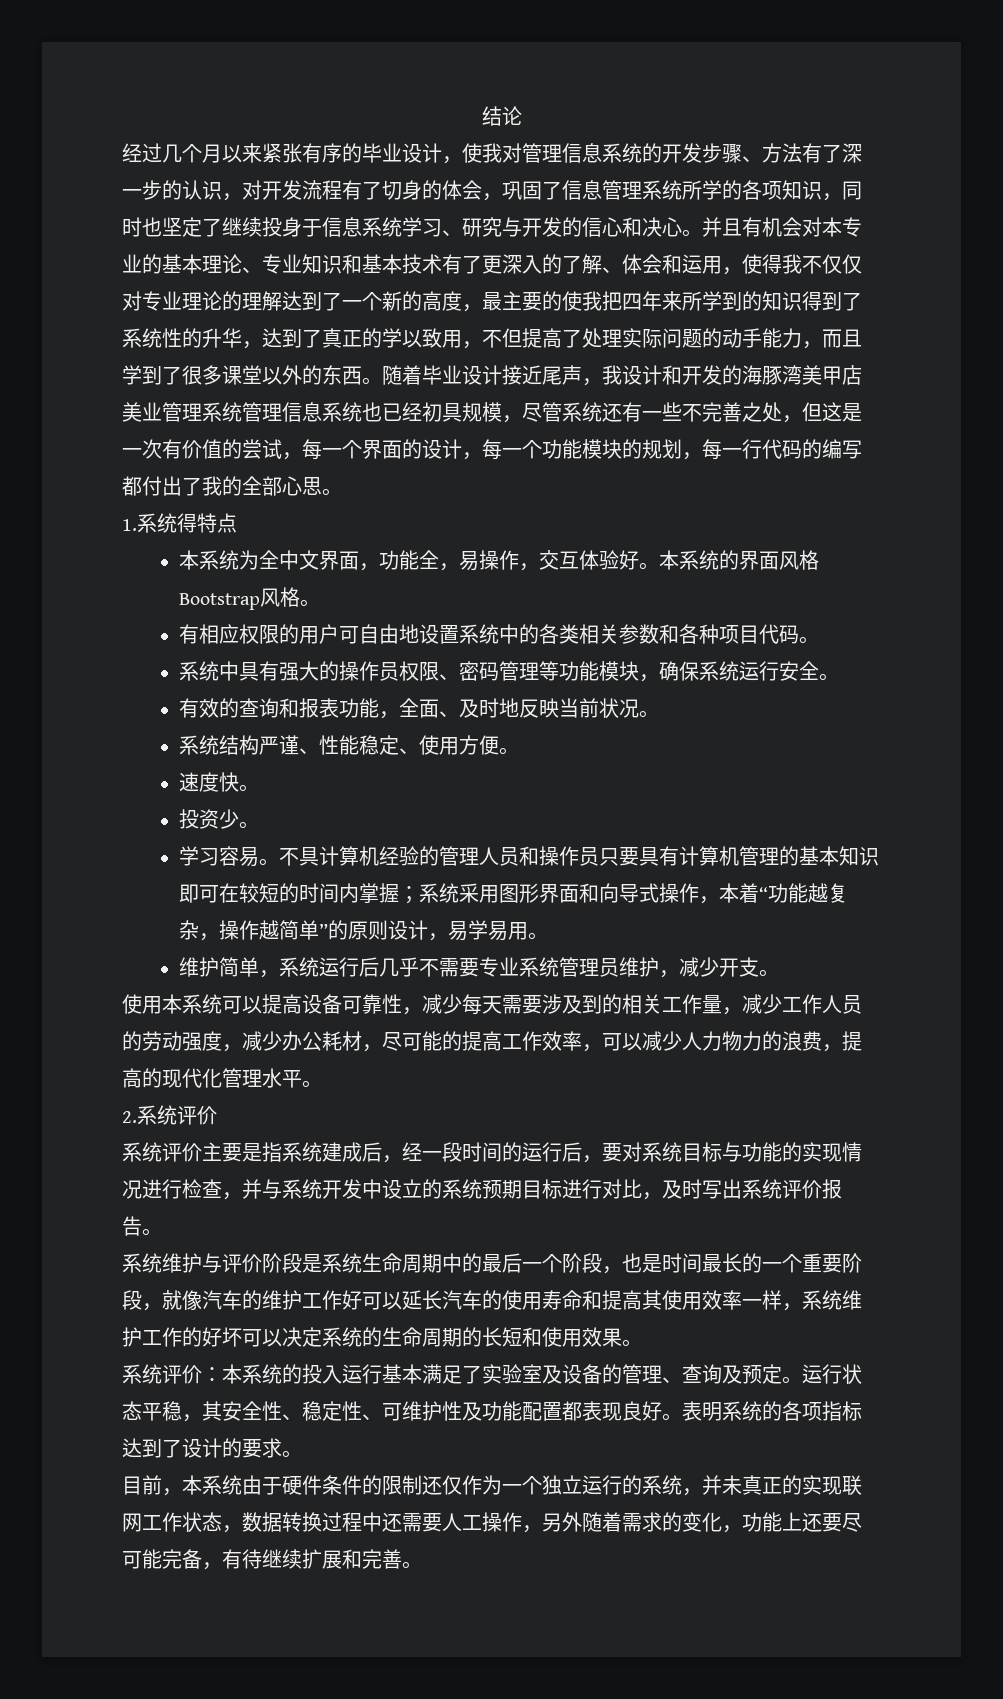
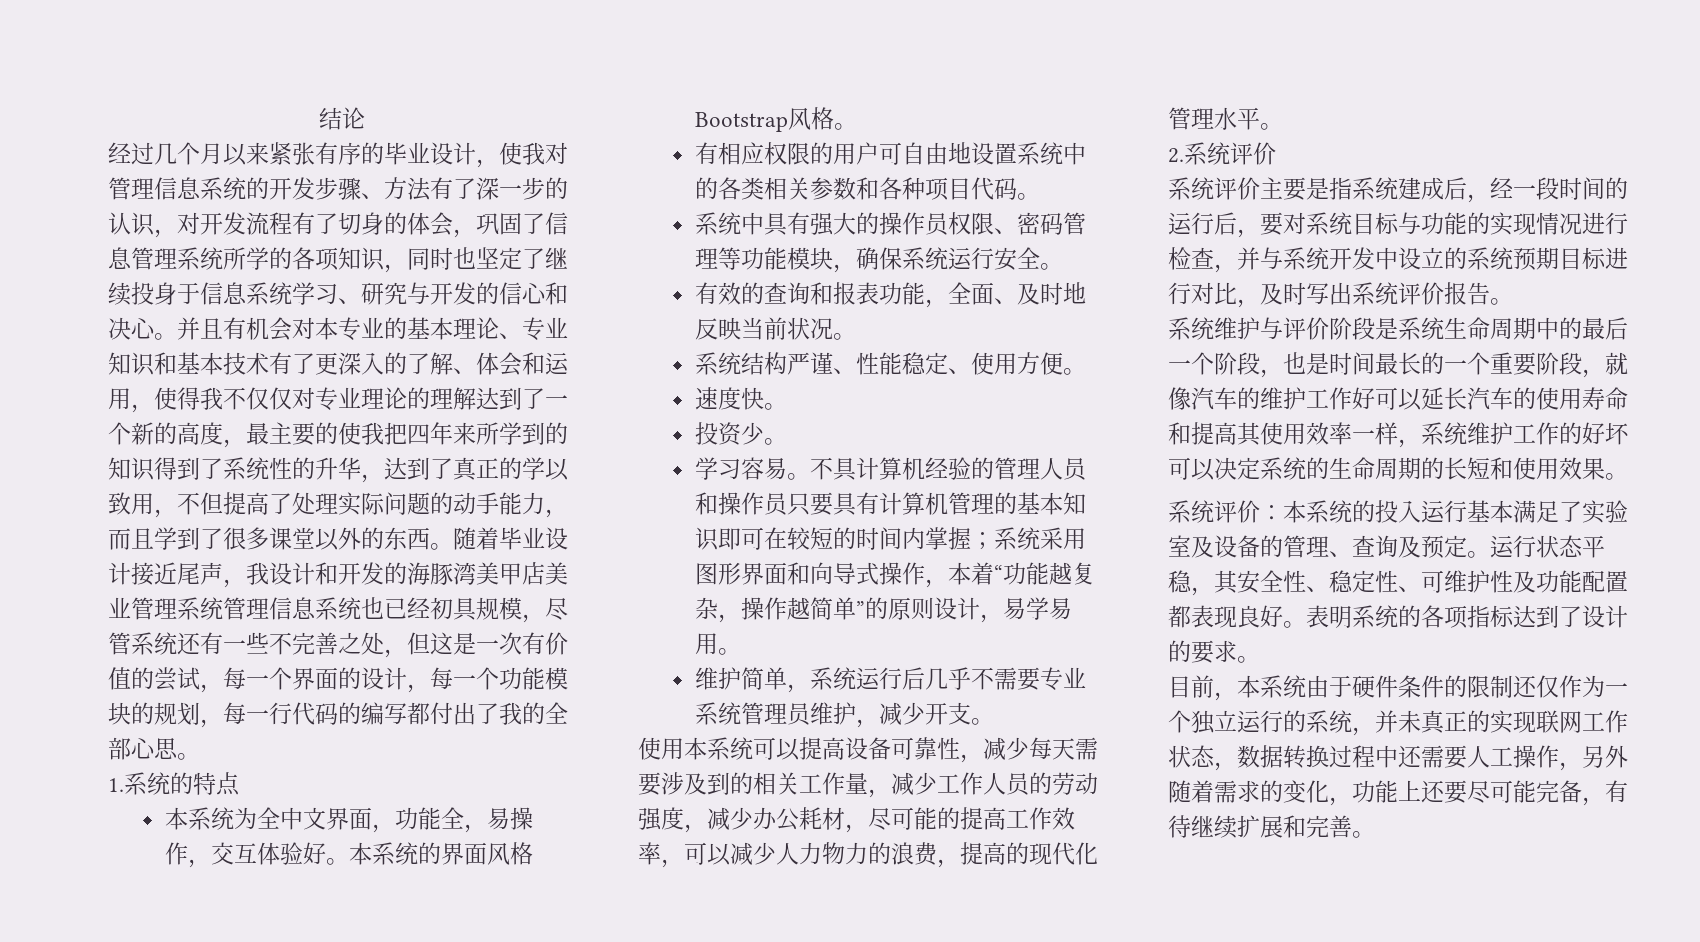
[177,513,197,533] 得 -> [170,772,193,795] 的

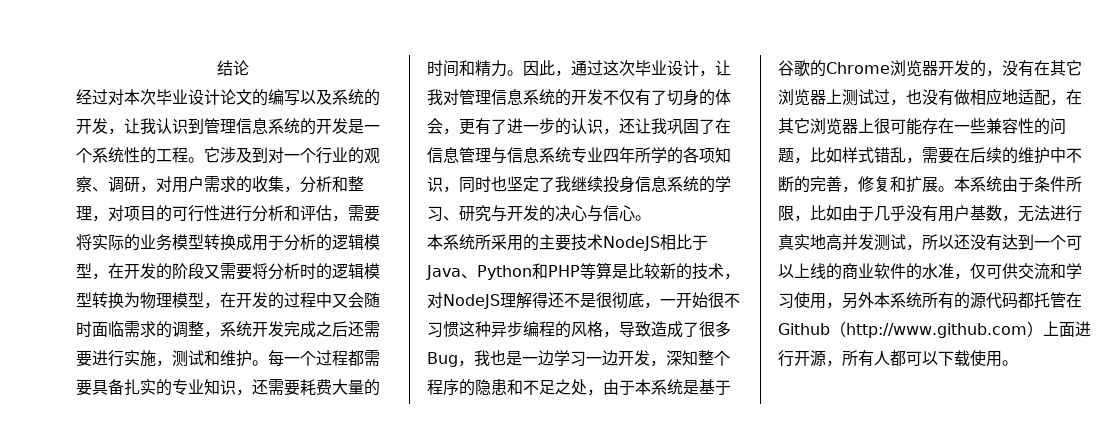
[154,142,384,166] 几个月以来紧张有序的 -> [108,89,380,106] [76,118,380,135] [76,147,380,164] [76,176,364,193] [76,205,380,222] [76,234,380,251] [76,263,380,280] [76,292,380,309] [76,321,380,338] [76,350,380,367] [76,379,380,396] [427,60,635,77] 对本次毕业设计论文的编写以及系统的开发，让我认识到管理信息系统的开发是一个系统性的工程。它涉及到对一个行业的观察、调研，对用户需求的收集，分析和整理，对项目的可行性进行分析和评估，需要将实际的业务模型转换成用于分析的逻辑模型，在开发的阶段又需要将分析时的逻辑模型转换为物理模型，在开发的过程中又会随时面临需求的调整，系统开发完成之后还需要进行实施，测试和维护。每一个过程都需要具备扎实的专业知识，还需要耗费大量的时间和精力。因此，通过这次
[499,142,522,165] 使 -> [715,60,731,76] 让
[315,177,568,201] [108,212,568,238] [108,247,223,270] 步骤、方法有了深一步的认识，对开发流程有了切身的体会，巩固了信息管理系统 -> [603,89,731,106] [427,118,731,135] [427,147,635,164] 不仅有了切身的体会，更有了进一步的认识，还让我巩固了在信息管理与信息系统专业四年
(545, 258) none -> [555,176,571,192] 我
[177,282,292,305] 于信息系统 -> [635,176,715,193] 信息系统的
[499,282,568,305] [108,317,568,341] [108,352,569,376] [108,387,568,413] [108,422,568,448] [108,457,569,483] [108,492,568,518] [108,527,568,551] [108,562,568,588] [108,597,568,623] [108,632,568,658] [108,667,568,693] [108,702,568,728] [108,737,200,760] [108,772,240,796] [164,807,533,833] [164,842,533,868] [694,107,857,132] [694,142,1086,165] [694,177,1040,201] [694,212,1086,236] [694,247,1063,273] [694,282,1086,308] [694,317,856,340] [694,352,1086,375] [694,387,787,410] [694,422,787,446] [694,457,1088,481] [694,492,1086,516] [694,527,1086,551] [694,562,1095,588] [694,597,1072,623] [694,633,741,655] [694,667,1086,693] [694,702,994,728] [638,737,1098,763] [638,772,1098,798] [638,807,1075,833] [638,842,1098,868] [1168,107,1283,130] [1168,142,1276,165] [1168,177,1628,203] [1168,212,1628,238] [1168,247,1628,273] [1168,282,1513,308] [1168,317,1628,340] [1168,352,1628,378] [1168,387,1628,411] [1168,422,1629,448] [1168,457,1628,481] [1168,500,1628,524] [1168,535,1605,559] [1168,570,1628,596] [1168,605,1628,629] [1168,640,1260,664] [1168,675,1628,701] [1168,710,1628,736] [1168,745,1628,771] [1168,780,1628,806] [1168,815,1352,839] 信心和决心。并且有机会对本专业的基本理论、专业知识和基本技术有了更深入的了解、体会和运用，使得我不仅仅对专业理论的理解达到了一个新的高度，最主要的使我把四年来所学到的知识得到了系统性的升华，达到了真正的学以致用，不但提高了处理实际问题的动手能力，而且学到了很多课堂以外的东西。随着毕业设计接近尾声，我设计和开发的海豚湾美甲店美业管理系统管理信息系统也已经初具规模，尽管系统还有一些不完善之处，但这是一次有价值的尝试，每一个界面的设计，每一个功能模块的规划，每一行代码的编写都付出了我的全部心思。 // 1.系统的特点 // 本系统为全中文界面，功能全，易操作，交互体验好。本系统的界面风格Bootstrap风格。 // 有相应权限的用户可自由地设置系统中的各类相关参数和各种项目代码。 // 系统中具有强大的操作员权限、密码管理等功能模块，确保系统运行安全。 // 有效的查询和报表功能，全面、及时地反映当前状况。 // 系统结构严谨、性能稳定、使用方便。 // 速度快。 // 投资少。 // 学习容易。不具计算机经验的管理人员和操作员只要具有计算机管理的基本知识即可在较短的时间内掌握；系统采用图形界面和向导式操作，本着“功能越复杂，操作越简单”的原则设计，易学易用。 // 维护简单，系统运行后几乎不需要专业系统管理员维护，减少开支。 // 使用本系统可以提高设备可靠性，减少每天需要涉及到的相关工作量，减少工作人员的劳动强度，减少办公耗材，尽可能的提高工作效率，可以减少人力物力的浪费，提高的现代化管理水平。 // 2.系统评价 // 系统评价主要是指系统建成后，经一段时间的运行后，要对系统目标与功能的实现情况进行检查，并与系统开发中设立的系统预期目标进行对比，及时写出系统评价报告。 // 系统维护与评价阶段是系统生命周期中的最后一个阶段，也是时间最长的一个重要阶段，就像汽车的维护工作好可以延长汽车的使用寿命和提高其使用效率一样，系统维护工作的好坏可以决定系统的生命周期的长短和使用效果。 // 系统评价：本系统的投入运行基本满足了实验室及设备的管理、查询及预定。运行状态平稳，其安全性、稳定性、可维护性及功能配置都表现良好。表明系统的各项指标达到了设计的要求。 // 目前，本系统由于硬件条件的限制还仅作为一个独立运行的系统，并未真正的实现联网工作状态，数据转换过程中还需要人工操作，另外随着需求的变化，功能上还要尽可能完备，有待继续扩展和完善 -> [555,205,651,222] [427,234,708,251] [426,262,740,280] [427,292,740,309] [427,321,731,338] [427,350,730,367] [427,379,731,396] [778,60,1082,77] [778,88,1082,106] [778,118,1066,135] [778,147,1082,164] [778,176,1082,193] [778,205,1082,222] [778,234,1082,251] [778,263,1082,280] [778,292,1082,309] [778,321,1091,338] [778,350,1002,367] 决心与信心。 // 本系统所采用的主要技术NodeJS相比于Java、Python和PHP等算是比较新的技术，对NodeJS理解得还不是很彻底，一开始很不习惯这种异步编程的风格，导致造成了很多Bug，我也是一边学习一边开发，深知整个程序的隐患和不足之处，由于本系统是基于谷歌的Chrome浏览器开发的，没有在其它浏览器上测试过，也没有做相应地适配，在其它浏览器上很可能存在一些兼容性的问题，比如样式错乱，需要在后续的维护中不断的完善，修复和扩展。本系统由于条件所限，比如由于几乎没有用户基数，无法进行真实地高并发测试，所以还没有达到一个可以上线的商业软件的水准，仅可供交流和学习使用，另外本系统所有的源代码都托管在Github（http://www.github.com）上面进行开源，所有人都可以下载使用

